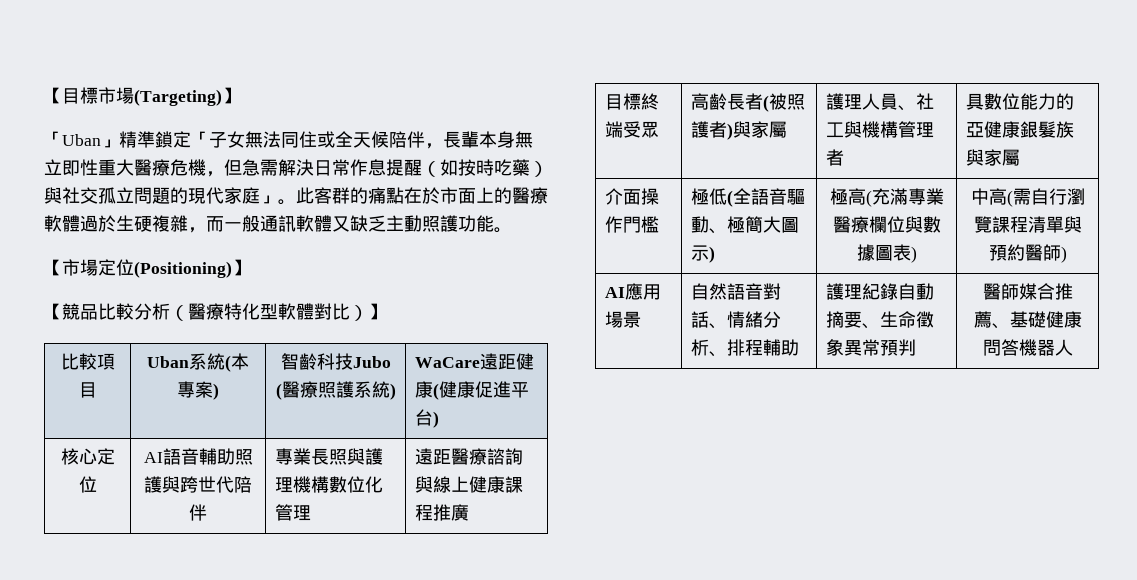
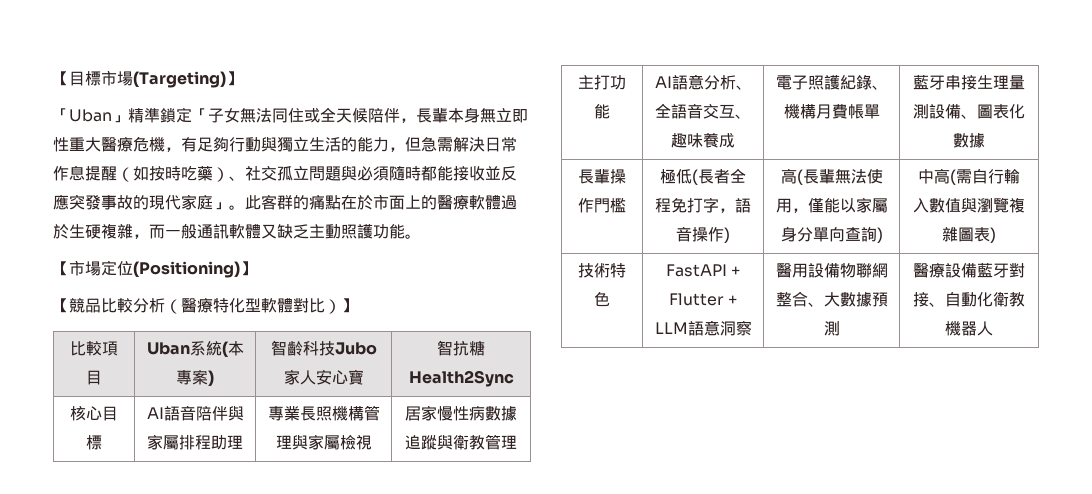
(224, 174) none -> [181,137,405,152] 有足夠行動與獨立生活的能力，
[44,187,62,204] 與 -> [229,176,245,181] 、
(170, 195) none -> [341,166,517,181] [53,194,133,210] 與必須隨時都能接收並反應突發事故
[275,381,396,400] [415,353,535,370] [415,381,530,400] [415,409,440,428] (醫療照護系統) | WaCare遠距健康(健康促進平台) -> [283,369,364,385] [437,340,485,356] [408,370,514,387] 家人安心寶 | 智抗糖Health2Sync
[96,448,115,465] [78,476,97,493] 定位 -> [102,406,118,421] [86,435,102,450] 目標
[198,448,253,465] [144,476,252,493] [189,504,207,521] [275,448,384,465] [275,476,384,493] [275,504,312,521] [415,448,524,465] [415,476,524,493] [415,504,470,521] [605,93,660,110] [605,121,660,138] [691,93,806,112] [691,121,788,140] [826,93,935,111] [826,121,935,138] [826,149,845,166] [966,93,1075,110] [966,121,1075,138] [966,149,1021,166] [605,188,660,205] [605,216,660,233] [691,188,806,207] [691,216,800,234] [691,245,716,263] [829,188,944,207] [832,216,941,233] [856,244,911,261] 輔助照護與跨世代陪伴 | 專業長照與護理機構數位化管理 | 遠距醫療諮詢與線上健康課程推廣 // 目標終端受眾 | 高齡長者(被照護者)與家屬 | 護理人員、社工與機構管理者 | 具數位能力的亞健康銀髮族與家屬 // 介面操作門檻 | 極低(全語音驅動、極簡大圖示) | 極高(充滿專業醫療欄位與數據圖表 -> [195,406,244,421] [147,434,243,450] [267,405,380,421] [275,434,372,450] [405,405,517,421] [405,434,517,450] [578,75,626,90] [594,104,610,119] [654,74,752,90] [655,103,751,119] [671,132,735,148] [775,74,888,90] [783,103,880,119] [913,75,1025,90] [913,104,1025,119] [953,133,985,148] [578,169,626,184] [578,198,626,213] [660,168,746,185] [655,197,751,213] [676,226,730,243] [780,168,883,185] [775,197,888,213] [780,226,877,242] 陪伴與家屬排程助理 | 專業長照機構管理與家屬檢視 | 居家慢性病數據追蹤與衛教管理 // 主打功能 | AI語意分析、全語音交互、趣味養成 | 電子照護紀錄、機構月費帳單 | 藍牙串接生理量測設備、圖表化數據 // 長輩操作門檻 | 極低(長者全程免打字，語音操作) | 高(長輩無法使用，僅能以家屬身分單向查詢
[1066,188,1085,205] [973,216,1082,233] [988,244,1067,263] [605,283,662,300] [605,311,642,328] [691,283,782,300] [691,311,782,329] [691,339,800,357] [826,283,935,300] [826,311,935,329] [826,339,917,356] [982,283,1073,300] [973,311,1082,329] [982,339,1019,356] 瀏覽課程清單與預約醫師) // AI應用場景 | 自然語音對話、情緒分析、排程輔助 | 護理紀錄自動摘要、生命徵象異常預判 | 醫師媒合推薦、基礎健康問答 -> [1004,169,1020,184] [913,197,1025,213] [942,227,996,243] [578,263,626,278] [594,292,610,307] [665,264,741,277] [668,293,738,306] [654,320,752,336] [775,263,888,278] [775,291,888,307] [823,321,840,336] [913,262,1025,278] [913,292,1025,307] 輸入數值與瀏覽複雜圖表) // 技術特色 | FastAPI + Flutter + LLM語意洞察 | 醫用設備物聯網整合、大數據預測 | 醫療設備藍牙對接、自動化衛教

